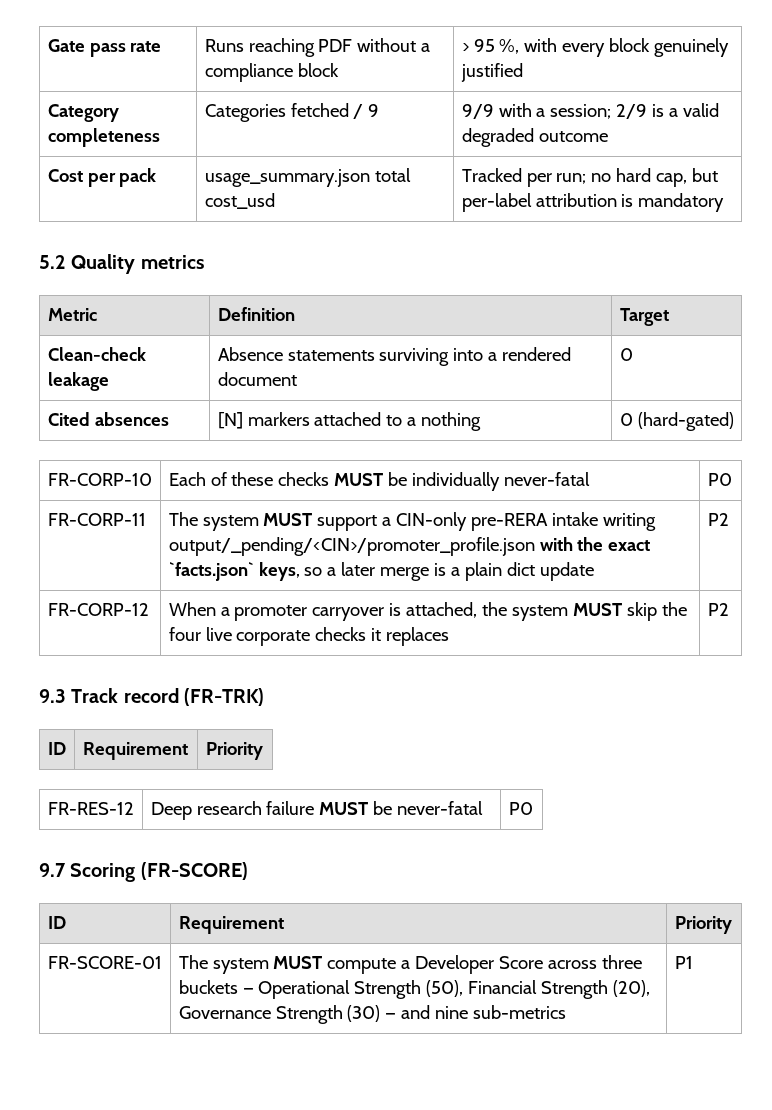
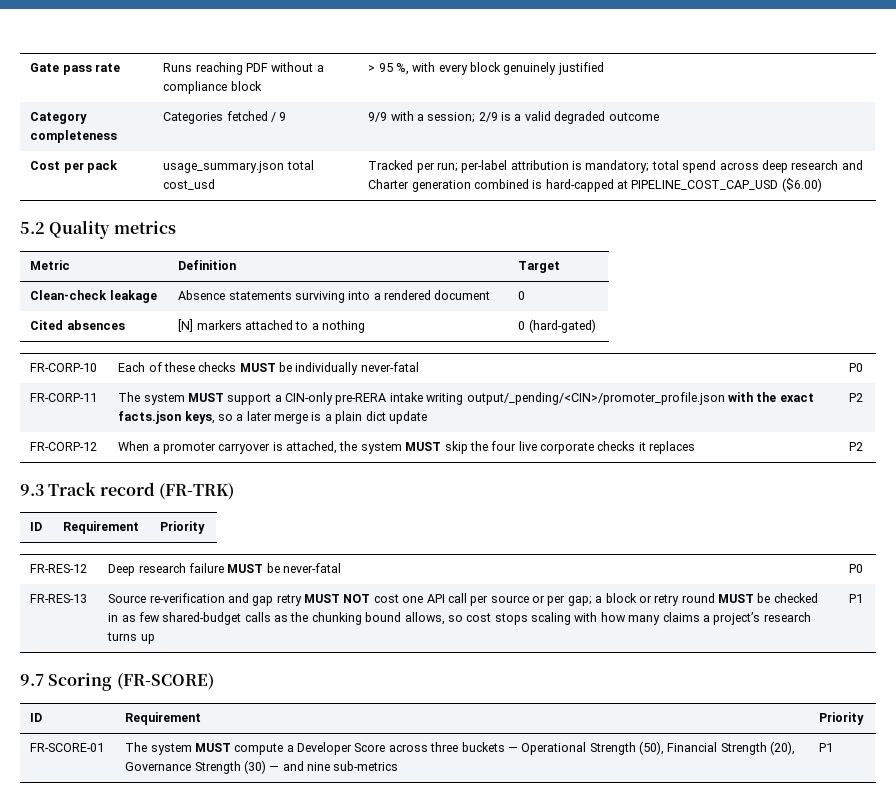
[591,168,719,187] [461,193,725,212] no hard cap, but per-label attribution is mandatory -> [461,160,863,173] [368,178,822,192] per-label attribution is mandatory; total spend across deep research and Charter generation combined is hard-capped at PIPELINE_COST_CAP_USD ($6.00)
[168,562,254,581] `facts.json` -> [118,411,182,424] facts.json
(533, 808) none -> [30,594,88,603] [108,593,818,606] [108,612,811,625] [107,632,155,644] [849,594,864,603] // FR-RES-13 | Source re-verification and gap retry MUST NOT cost one API call per source or per gap; a block or retry round MUST be checked in as few shared-budget calls as the chunking bound allows, so cost stops scaling with how many claims a project’s research turns up | P1

